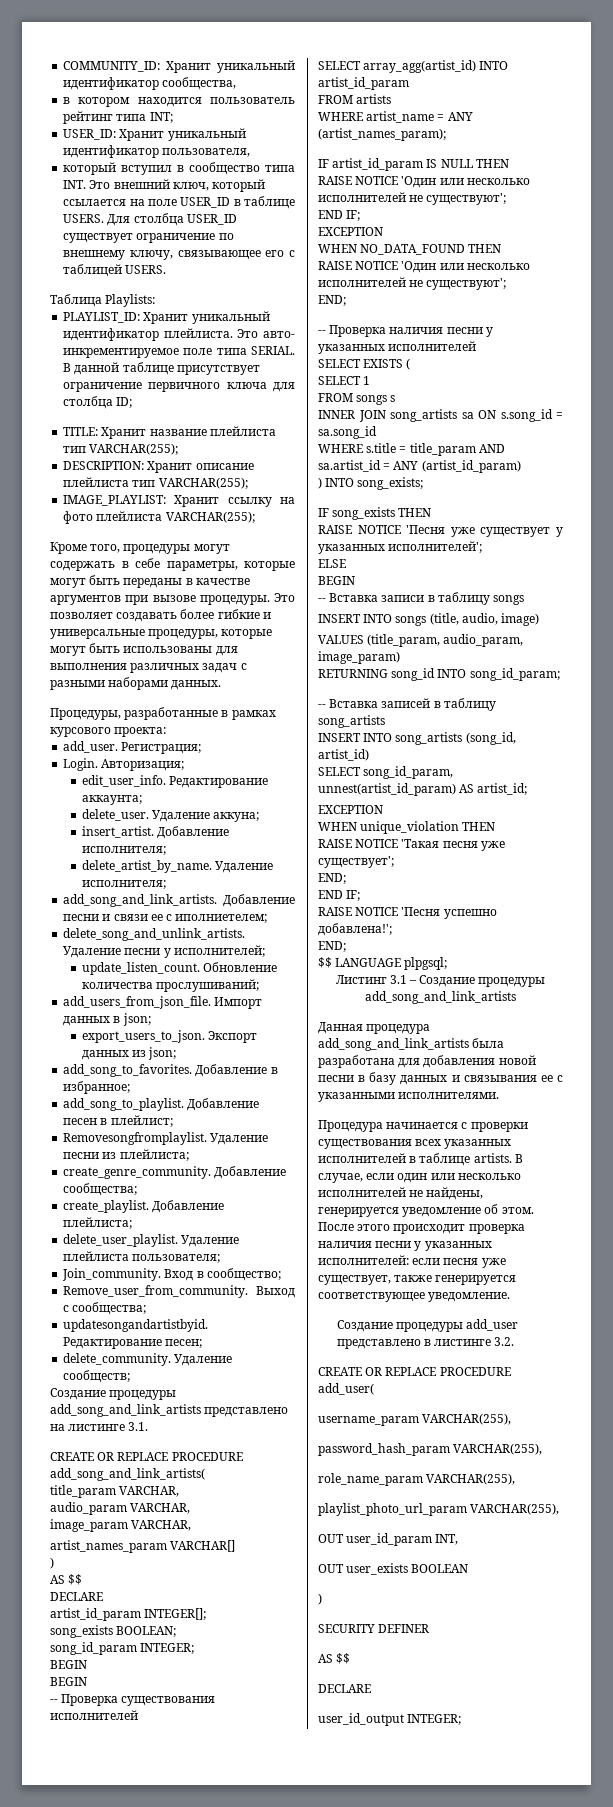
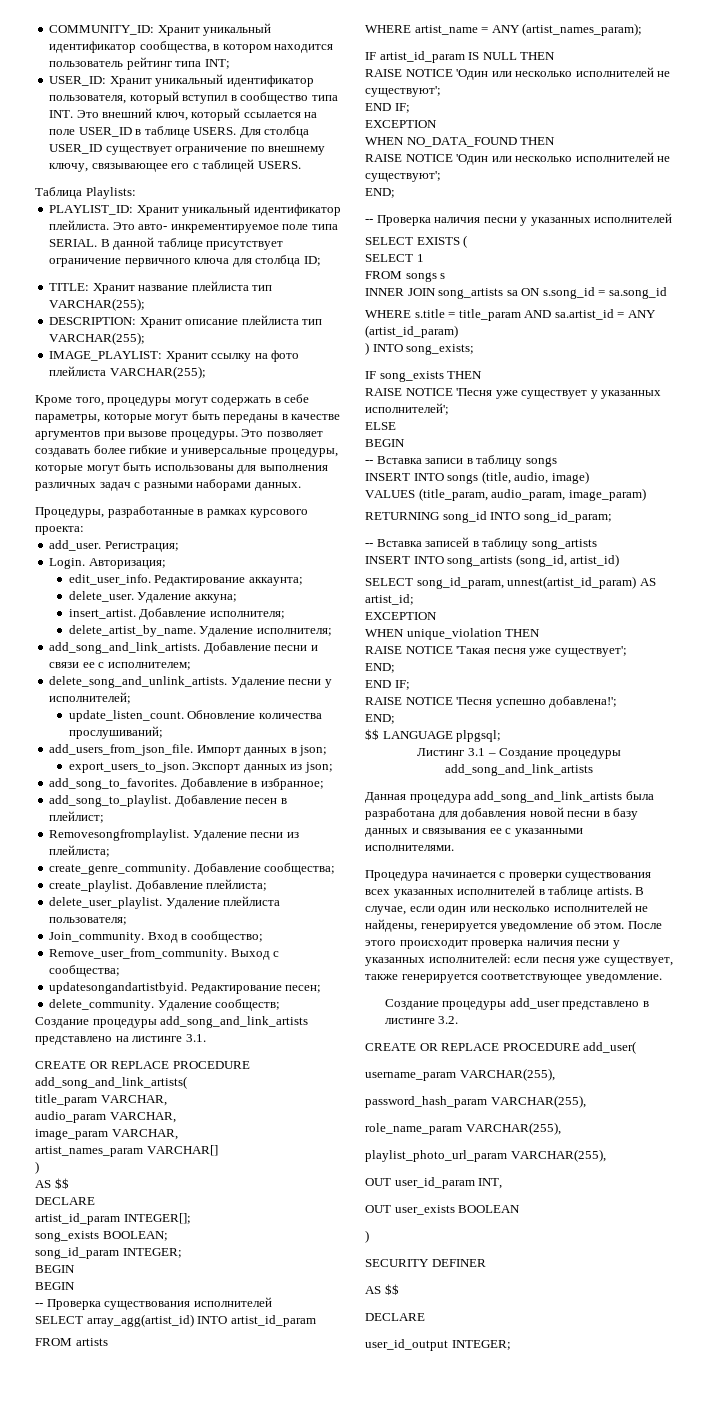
(237, 83) // -> (210, 47) none
(251, 152) // -> (127, 99) none
[175,914,268,923] иполниетелем; -> [107,662,191,670] исполнителем;

